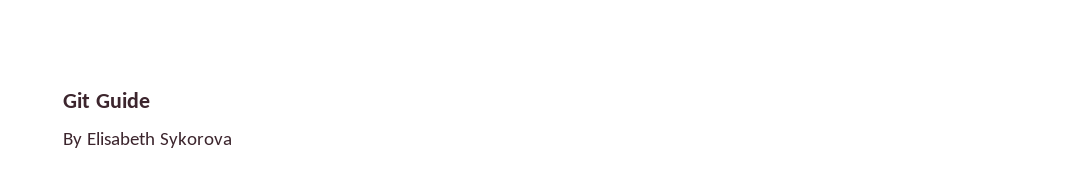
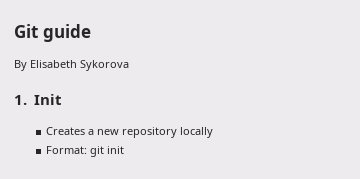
[95,92,150,108] Guide -> [42,24,91,42] guide
(232, 140) none -> [14,94,63,105] [46,127,214,138] [46,146,125,157] // 1. Init // Creates a new repository locally // Format: git init

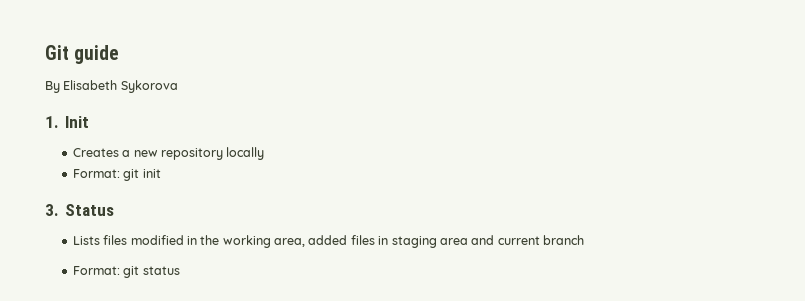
(125, 150) none -> [45,204,115,216] [72,235,585,248] [72,266,180,278] // 3. Status // Lists files modified in the working area, added files in staging area and current branch // Format: git status

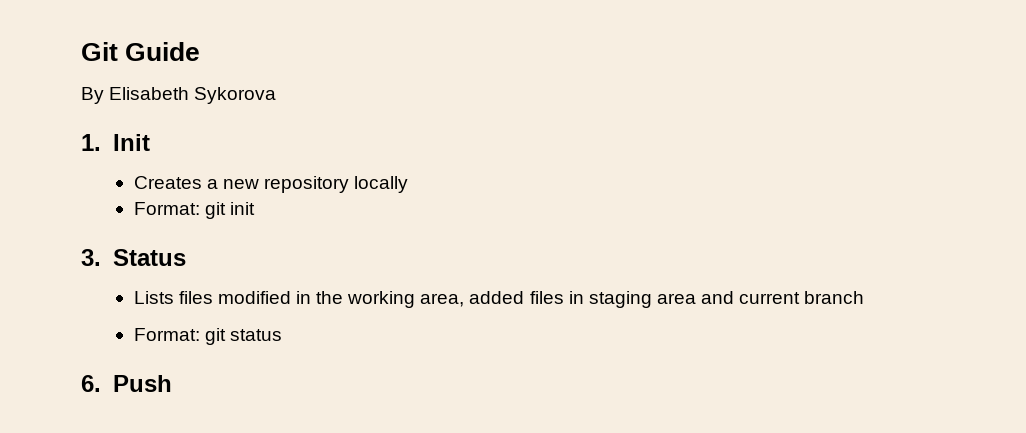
[74,45,120,64] guide -> [125,42,201,61] Guide
(180, 270) none -> [81,375,172,392] // 6. Push

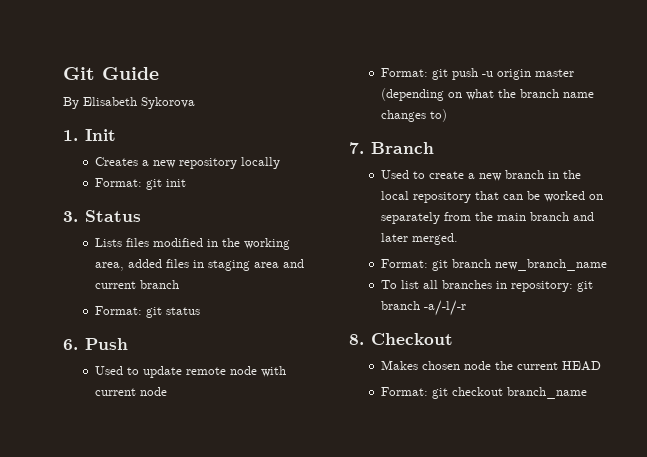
(172, 383) none -> [95,366,287,378] [95,387,168,396] [381,68,575,80] [381,88,595,101] [381,109,448,122] [349,142,434,154] [381,170,582,181] [381,191,604,203] [381,212,595,224] [381,233,459,245] [381,259,608,271] [381,280,594,292] [381,300,467,316] [349,333,453,345] [381,360,602,371] [381,387,588,399] // Used to update remote node with current node // Format: git push -u origin master (depending on what the branch name changes to) // 7. Branch // Used to create a new branch in the local repository that can be worked on separately from the main branch and later merged. // Format: git branch new_branch_name // To list all branches in repository: git branch -a/-l/-r // 8. Checkout // Makes chosen node the current HEAD // Format: git checkout branch_name

